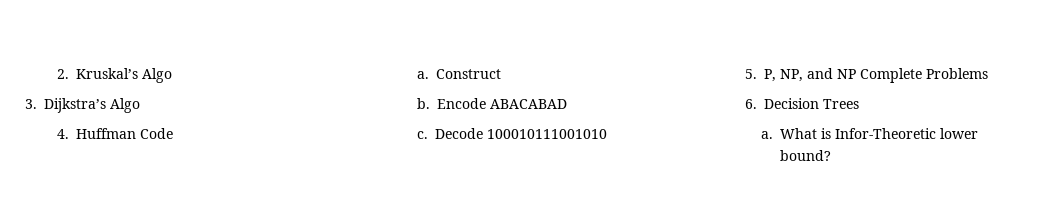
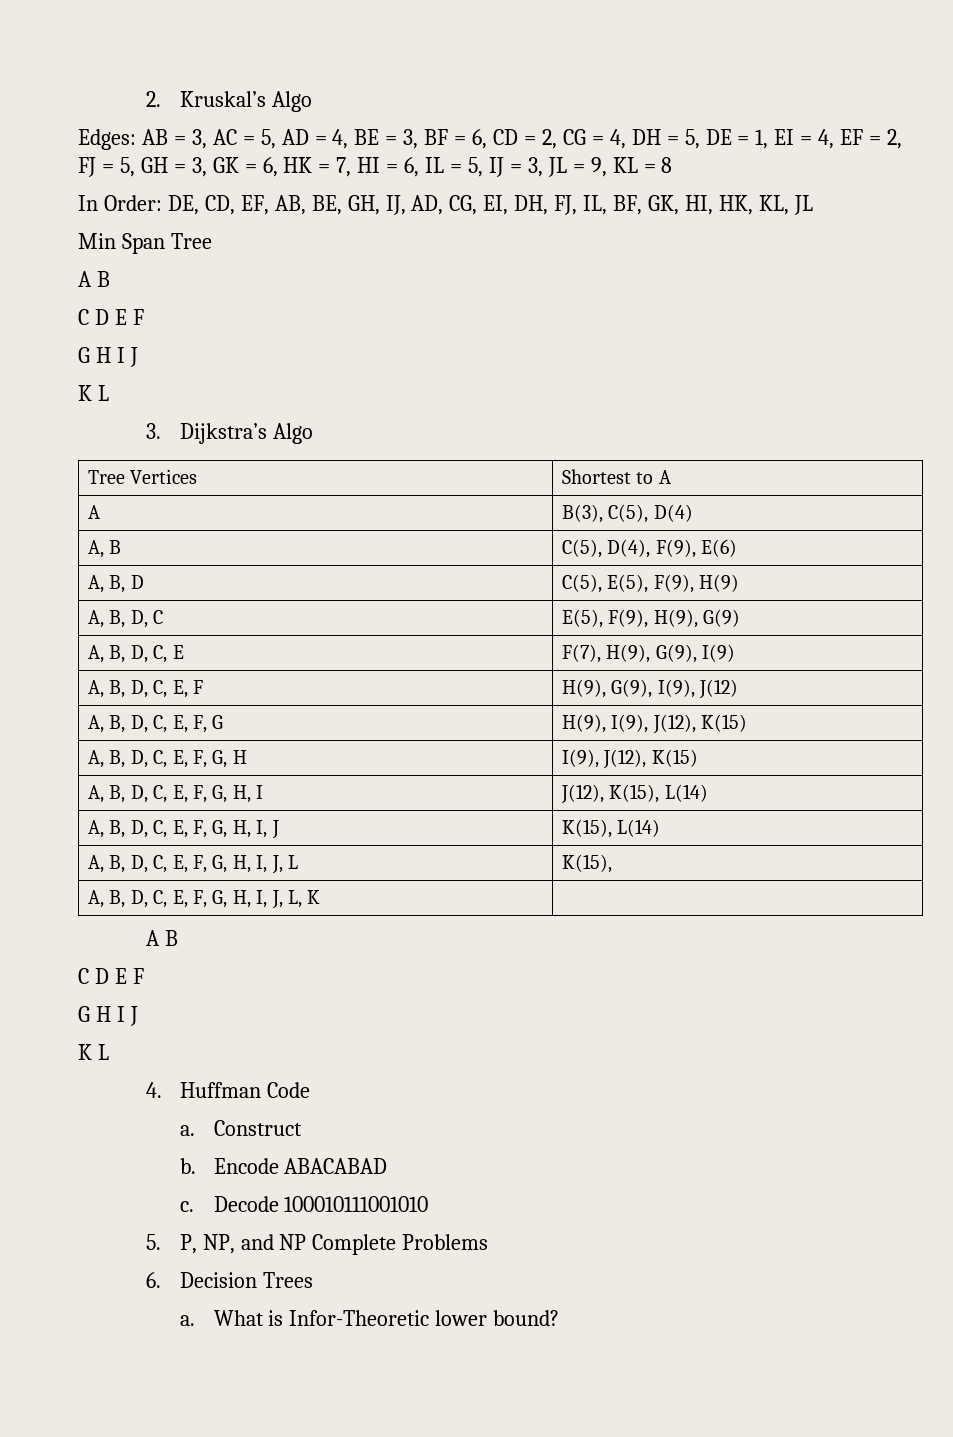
[25,98,140,113] 3. Dijkstra’s Algo -> [78,129,903,150] [78,157,673,177] [78,195,813,215] [78,233,212,254] [78,271,110,287] [78,309,144,325] [78,347,138,367] [78,385,109,401] [145,423,313,444] [88,469,198,484] [562,469,671,484] [88,505,101,519] [562,504,693,523] [88,540,122,558] [562,539,738,558] [88,575,144,593] [562,574,740,593] [88,610,164,628] [562,609,741,628] [88,645,184,663] [562,644,736,663] [88,680,204,698] [562,679,739,699] [88,715,224,733] [562,714,748,734] [88,750,247,768] [562,749,698,769] [88,785,264,803] [561,784,708,804] [88,820,279,839] [562,819,661,838] [88,855,299,874] [562,854,613,873] [88,890,321,909] [145,930,178,946] [78,968,144,984] [78,1006,138,1026] [78,1044,109,1060] Edges: AB = 3, AC = 5, AD = 4, BE = 3, BF = 6, CD = 2, CG = 4, DH = 5, DE = 1, EI = 4, EF = 2, FJ = 5, GH = 3, GK = 6, HK = 7, HI = 6, IL = 5, IJ = 3, JL = 9, KL = 8 // In Order: DE, CD, EF, AB, BE, GH, IJ, AD, CG, EI, DH, FJ, IL, BF, GK, HI, HK, KL, JL // Min Span Tree // A B // C D E F // G H I J // K L // 3. Dijkstra’s Algo // Tree Vertices | Shortest to A // A | B(3), C(5), D(4) // A, B | C(5), D(4), F(9), E(6) // A, B, D | C(5), E(5), F(9), H(9) // A, B, D, C | E(5), F(9), H(9), G(9) // A, B, D, C, E | F(7), H(9), G(9), I(9) // A, B, D, C, E, F | H(9), G(9), I(9), J(12) // A, B, D, C, E, F, G | H(9), I(9), J(12), K(15) // A, B, D, C, E, F, G, H | I(9), J(12), K(15) // A, B, D, C, E, F, G, H, I | J(12), K(15), L(14) // A, B, D, C, E, F, G, H, I, J | K(15), L(14) // A, B, D, C, E, F, G, H, I, J, L | K(15), // A, B, D, C, E, F, G, H, I, J, L, K | // A B // C D E F // G H I J // K L

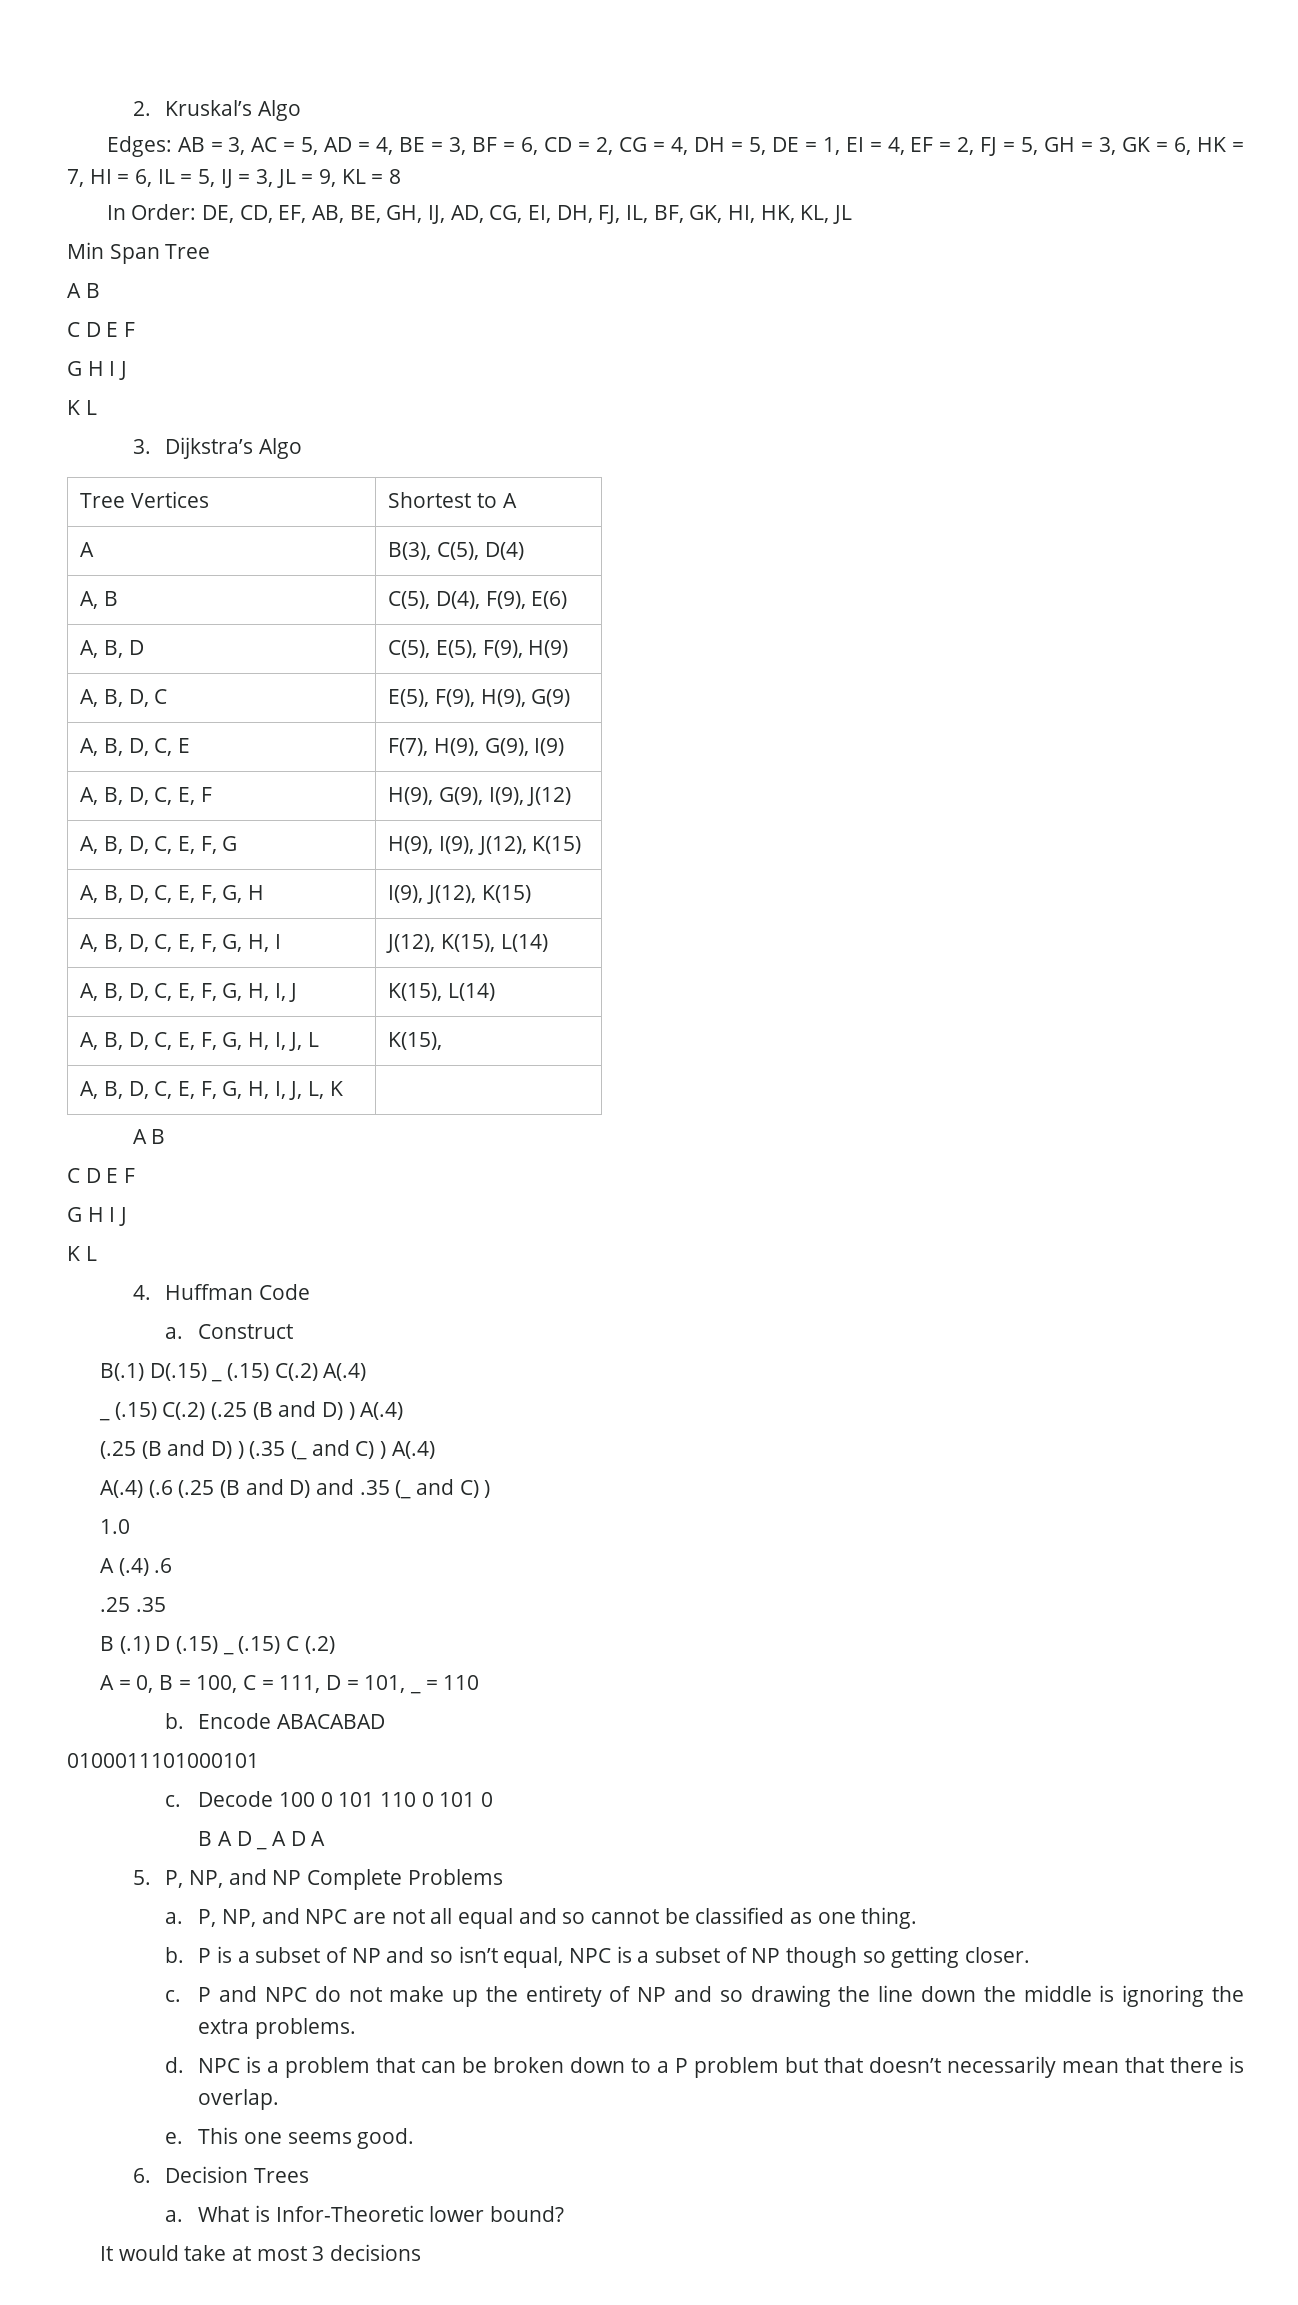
(302, 1128) none -> [99,1363,367,1382] [98,1401,404,1421] [99,1440,435,1460] [99,1479,491,1499] [99,1519,130,1534] [99,1558,173,1576] [99,1597,166,1612] [99,1636,335,1655] [99,1675,421,1694] [425,1675,480,1690] // B(.1) D(.15) _ (.15) C(.2) A(.4) // _ (.15) C(.2) (.25 (B and D) ) A(.4) // (.25 (B and D) ) (.35 (_ and C) ) A(.4) // A(.4) (.6 (.25 (B and D) and .35 (_ and C) ) // 1.0 // A (.4) .6 // .25 .35 // B (.1) D (.15) _ (.15) C (.2) // A = 0, B = 100, C = 111, D = 101, _ = 110
(388, 1166) none -> [67,1753,259,1768] // 0100011101000101
[284,1196,429,1212] 100010111001010 -> [278,1792,494,1807] [198,1831,252,1846] [256,1846,268,1850] [271,1831,326,1846] 100 0 101 110 0 101 0 // B A D _ A D A
(489, 1242) none -> [165,1907,918,1929] [165,1946,1031,1968] [165,1985,1244,2007] [198,2018,356,2039] [165,2056,1245,2078] [198,2089,280,2110] [165,2127,415,2149] // a. P, NP, and NPC are not all equal and so cannot be classified as one thing. // b. P is a subset of NP and so isn’t equal, NPC is a subset of NP though so getting closer. // c. P and NPC do not make up the entirety of NP and so drawing the line down the middle is ignoring the extra problems. // d. NPC is a problem that can be broken down to a P problem but that doesn’t necessarily mean that there is overlap. // e. This one seems good.
(560, 1318) none -> [99,2244,421,2261] // It would take at most 3 decisions

